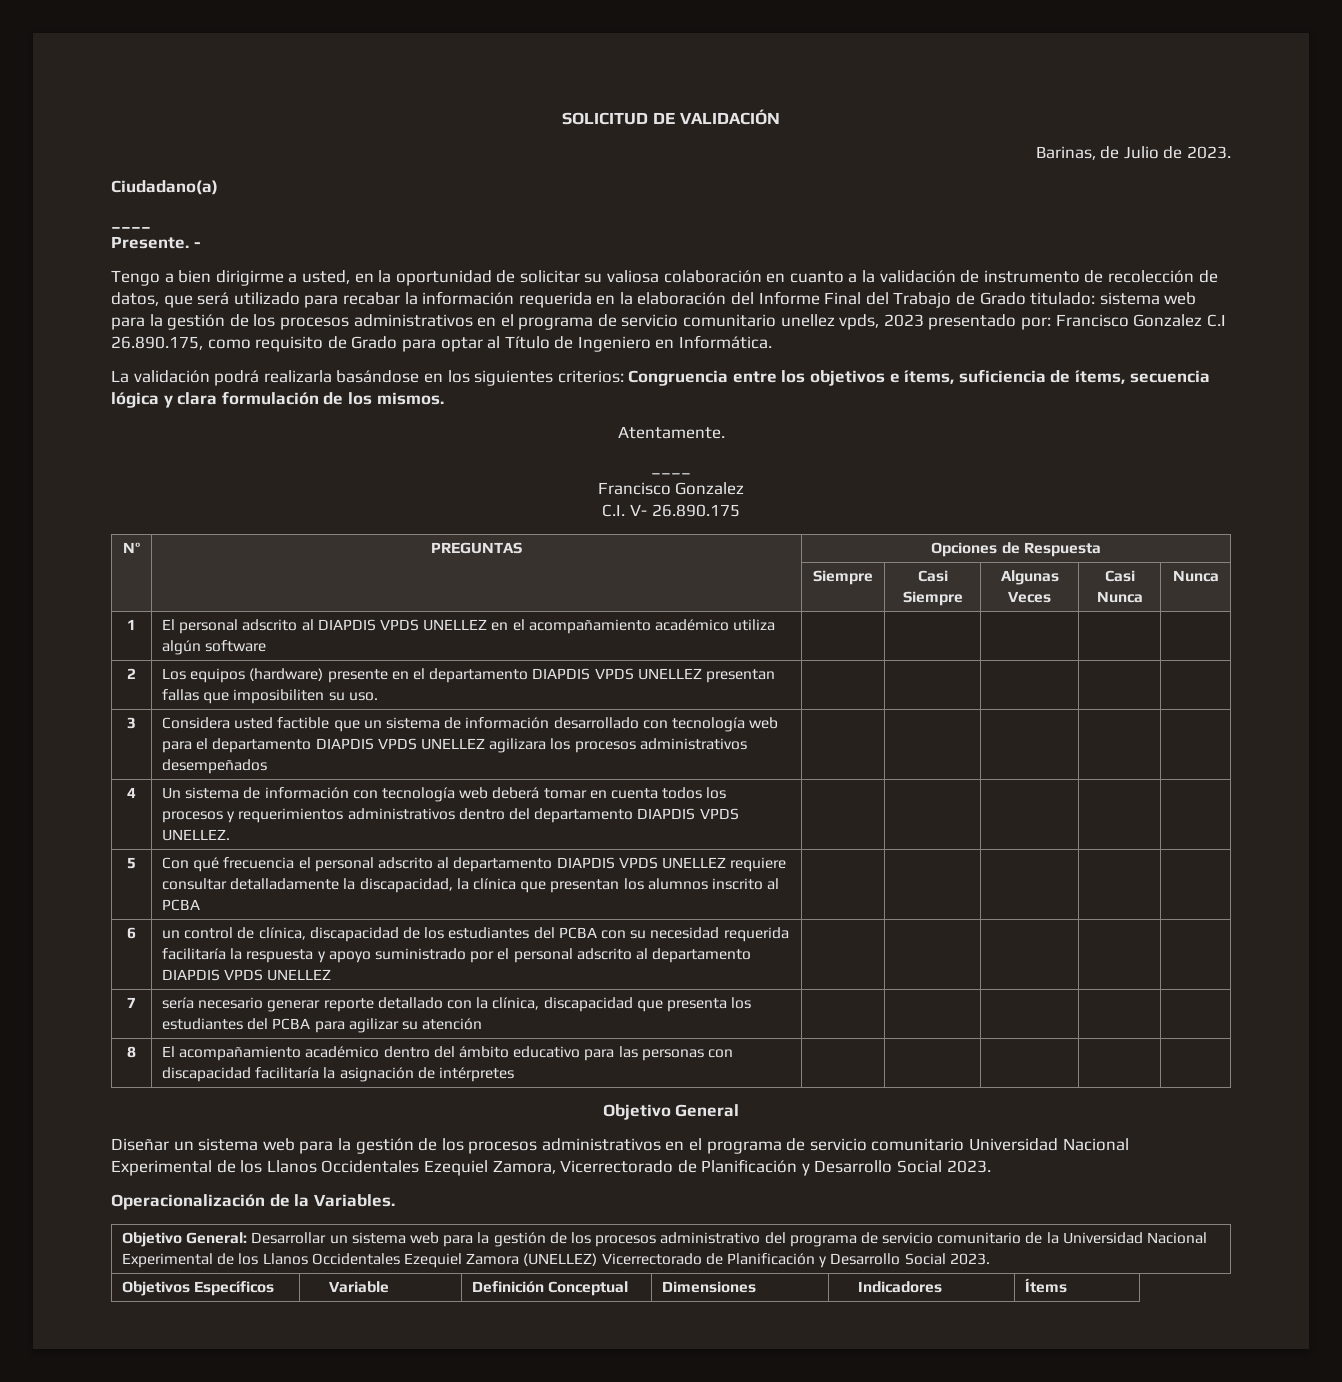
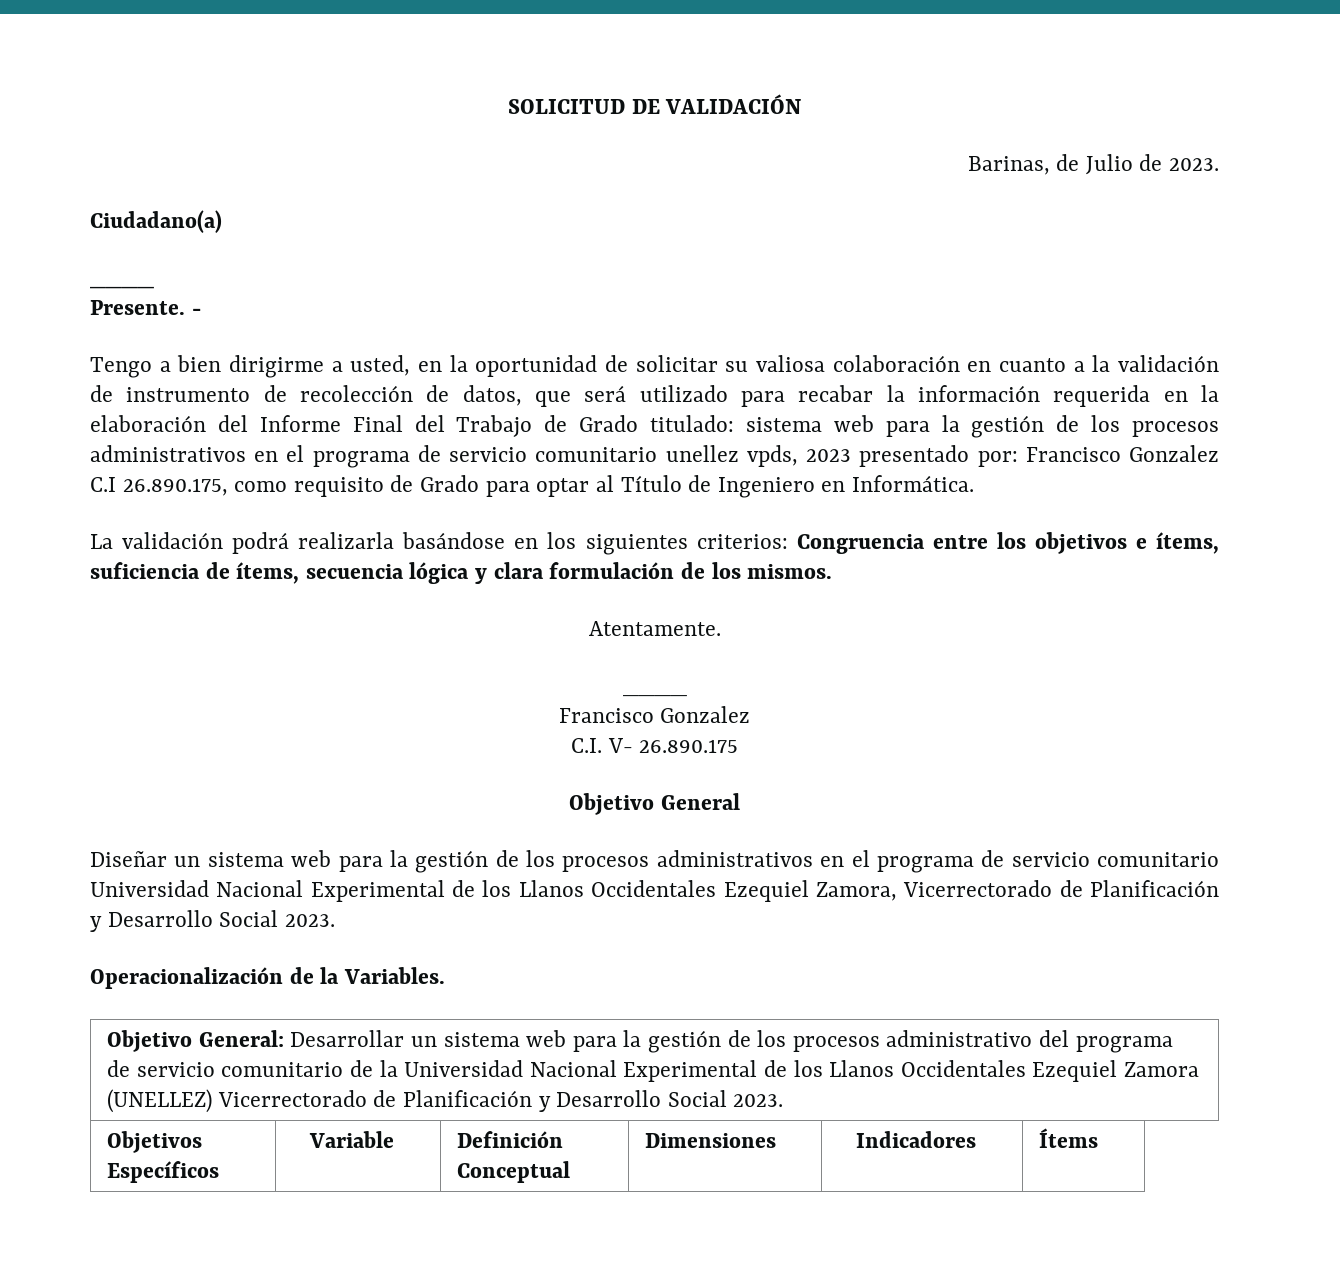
[123,542,140,553] [431,542,522,554] [931,542,1101,557] [813,570,873,585] [917,570,948,582] [902,591,963,606] [1000,570,1059,585] [1008,591,1051,603] [1104,570,1135,582] [1096,591,1143,603] [1172,570,1219,582] [127,619,136,630] [162,619,776,634] [162,640,267,655] [127,668,136,679] [162,668,775,683] [162,689,378,704] [127,717,136,729] [162,717,779,732] [162,738,747,753] [162,759,268,774] [127,787,136,798] [162,787,727,802] [162,808,739,823] [162,829,231,841] [127,857,136,869] [162,857,787,872] [162,878,780,893] [162,899,201,911] [127,927,136,939] [162,927,789,942] [162,948,752,963] [162,969,332,981] [127,997,136,1008] [162,997,752,1012] [162,1018,483,1033] [127,1046,136,1058] [162,1046,733,1061] [162,1067,515,1082] // Nº | PREGUNTAS | Opciones de Respuesta // | | Siempre | Casi Siempre | Algunas Veces | Casi Nunca | Nunca // 1 | El personal adscrito al DIAPDIS VPDS UNELLEZ en el acompañamiento académico utiliza algún software | | | | | // 2 | Los equipos (hardware) presente en el departamento DIAPDIS VPDS UNELLEZ presentan fallas que imposibiliten su uso. | | | | | // 3 | Considera usted factible que un sistema de información desarrollado con tecnología web para el departamento DIAPDIS VPDS UNELLEZ agilizara los procesos administrativos desempeñados | | | | | // 4 | Un sistema de información con tecnología web deberá tomar en cuenta todos los procesos y requerimientos administrativos dentro del departamento DIAPDIS VPDS UNELLEZ. | | | | | // 5 | Con qué frecuencia el personal adscrito al departamento DIAPDIS VPDS UNELLEZ requiere consultar detalladamente la discapacidad, la clínica que presentan los alumnos inscrito al PCBA | | | | | // 6 | un control de clínica, discapacidad de los estudiantes del PCBA con su necesidad requerida facilitaría la respuesta y apoyo suministrado por el personal adscrito al departamento DIAPDIS VPDS UNELLEZ | | | | | // 7 | sería necesario generar reporte detallado con la clínica, discapacidad que presenta los estudiantes del PCBA para agilizar su atención | | | | | // 8 | El acompañamiento académico dentro del ámbito educativo para las personas con discapacidad facilitaría la asignación de intérpretes | | | | | -> (739, 746) none

